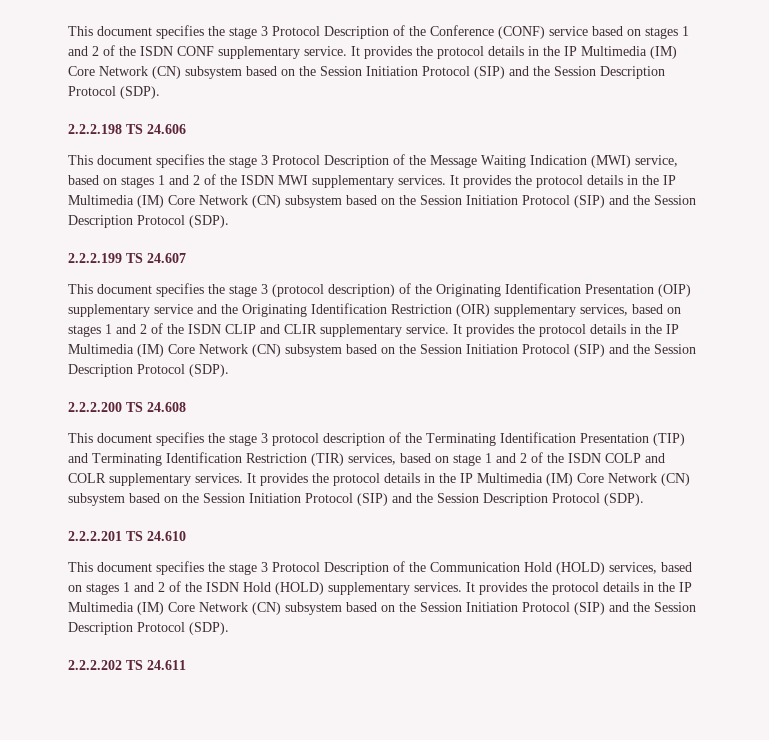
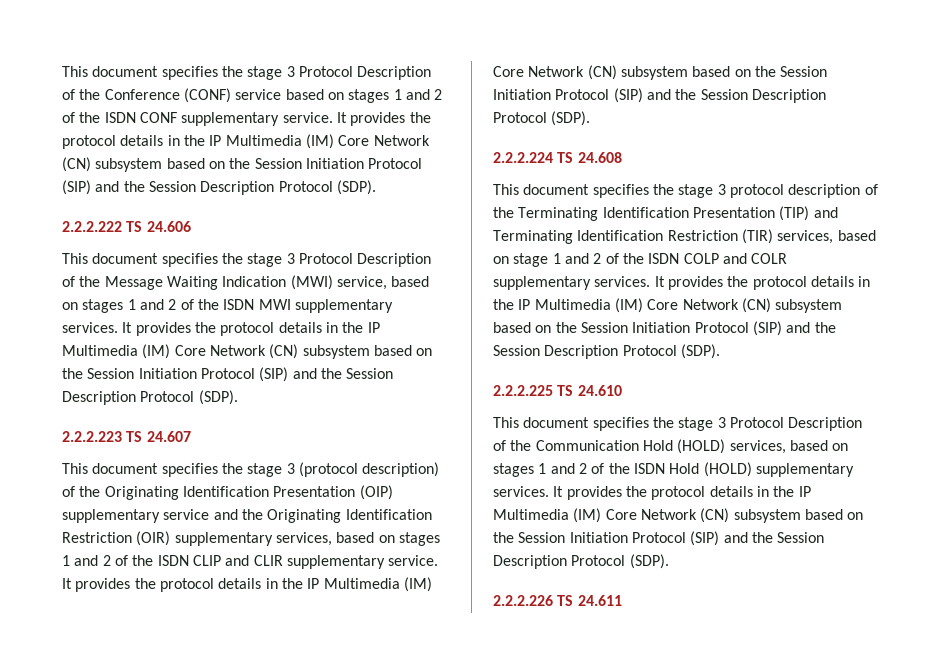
[68,124,122,134] 2.2.2.198 -> [62,221,122,232] 2.2.2.222
[68,253,122,263] 2.2.2.199 -> [62,431,122,442] 2.2.2.223
[68,402,122,412] 2.2.2.200 -> [493,152,553,163] 2.2.2.224
[68,531,122,541] 2.2.2.201 -> [493,385,553,396] 2.2.2.225
[68,660,122,670] 2.2.2.202 -> [493,595,553,606] 2.2.2.226

